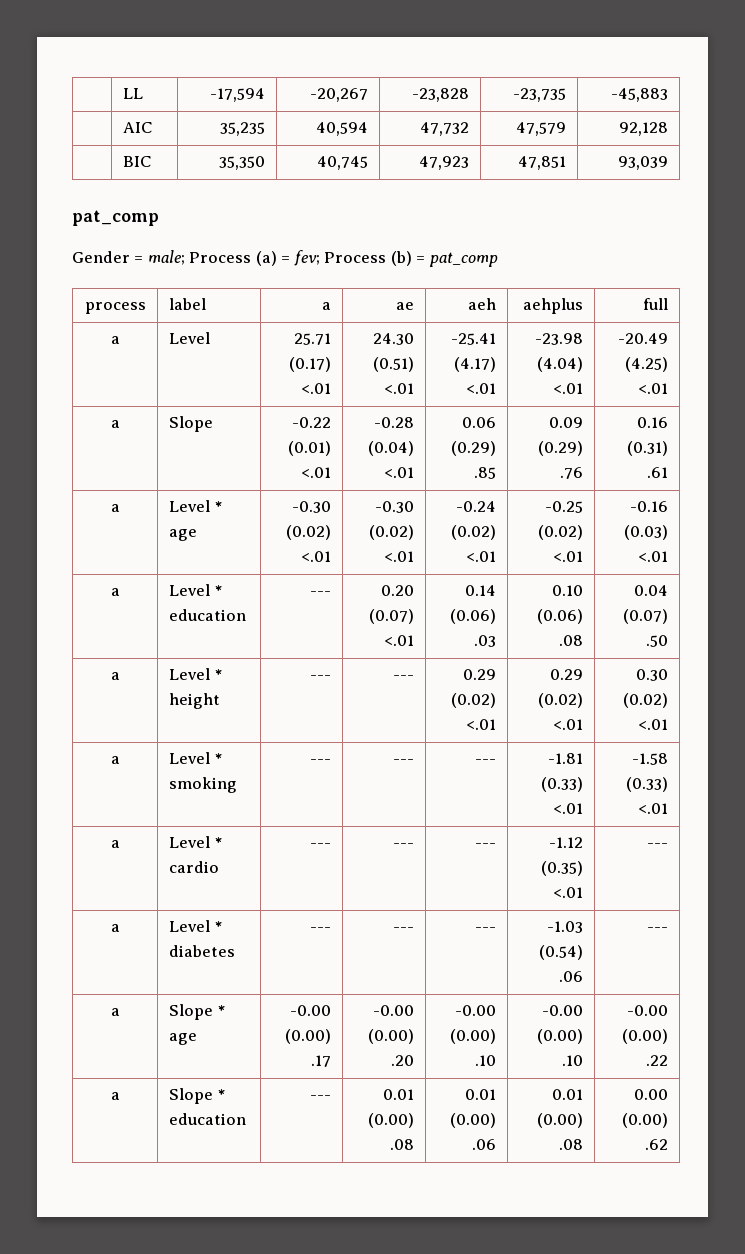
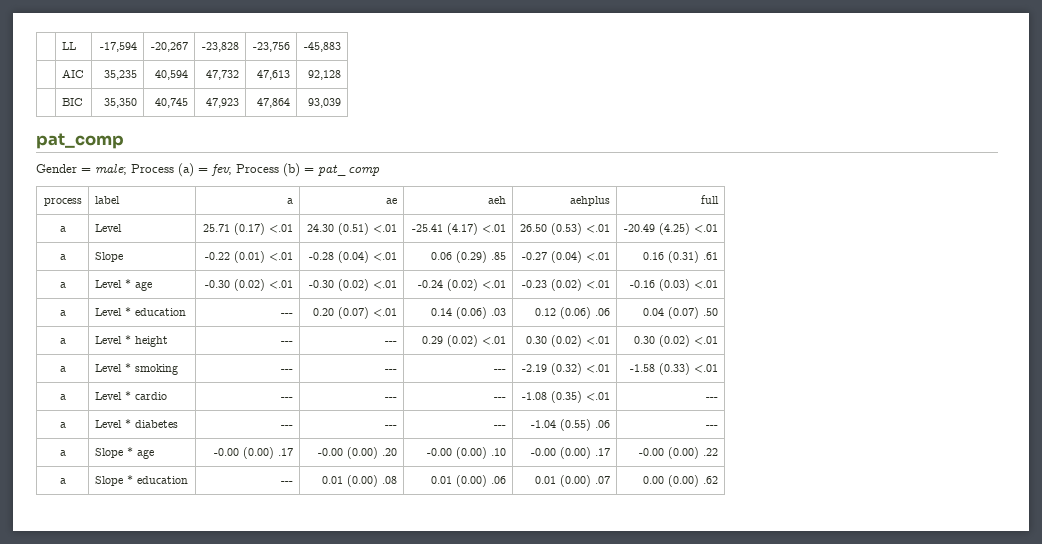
[513,88,567,102] -23,735 -> [253,42,291,52] -23,756
[516,122,567,136] 47,579 -> [257,70,291,80] 47,613
[518,156,567,170] 47,851 -> [257,98,291,108] 47,864
[535,333,584,345] [537,357,584,372] -23.98 (4.04) -> [520,223,583,235] 26.50 (0.53)
[549,417,584,428] [538,441,584,456] [560,467,584,479] 0.09 (0.29) .76 -> [522,251,611,263] -0.27 (0.04) <.01
[545,501,584,513] -0.25 -> [522,280,548,288] -0.23
[552,585,584,596] [537,609,584,624] [559,635,584,646] 0.10 (0.06) .08 -> [535,307,611,319] 0.12 (0.06) .06
[550,669,584,680] 0.29 -> [526,336,548,344] 0.30
[548,753,584,764] [541,777,584,792] -1.81 (0.33) -> [522,363,583,375] -2.19 (0.32)
[549,837,584,848] -1.12 -> [522,392,548,400] -1.08
[547,921,584,933] [539,945,584,960] -1.03 (0.54) -> [531,419,592,431] -1.04 (0.55)
[562,1055,584,1066] .10 -> [595,448,611,456] .17
[559,1139,584,1150] .08 -> [595,476,611,484] .07

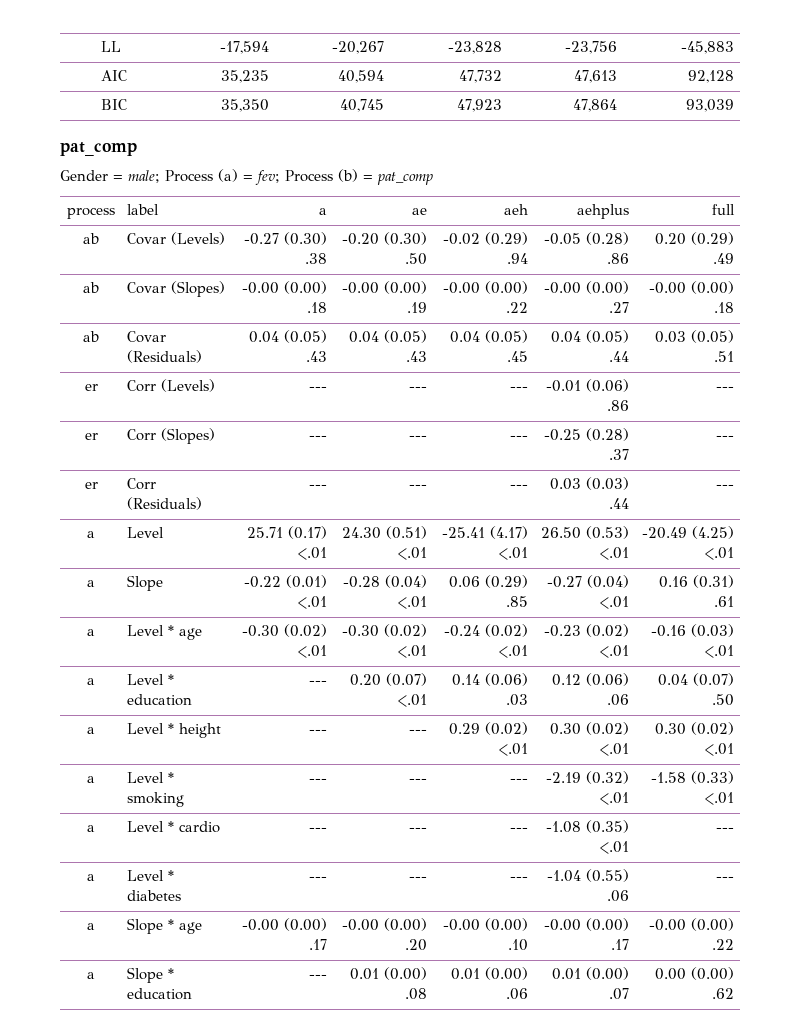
(720, 199) none -> [83,233,99,244] [127,232,226,245] [243,232,327,245] [304,253,327,264] [341,232,427,245] [404,253,427,265] [442,232,528,245] [506,253,528,264] [543,232,629,245] [606,253,629,264] [654,232,734,245] [712,253,734,264] [83,282,99,293] [127,281,226,297] [241,281,327,294] [306,302,327,313] [341,281,427,294] [406,302,427,313] [442,281,528,294] [505,302,528,313] [543,281,629,294] [608,302,629,313] [648,281,734,294] [713,302,734,313] [83,331,99,342] [127,331,167,343] [127,350,203,363] [248,330,327,343] [305,351,327,362] [348,330,427,343] [405,351,427,362] [449,330,528,343] [506,351,528,362] [550,330,629,343] [608,351,629,362] [654,330,734,343] [713,351,734,362] [84,384,98,391] [127,379,216,392] [308,386,327,391] [408,386,427,391] [509,386,528,391] [545,379,629,392] [606,400,629,411] [715,386,734,391] [84,433,98,440] [127,428,216,444] [308,435,327,440] [408,435,427,440] [509,435,528,440] [543,428,629,441] [608,449,629,460] [715,435,734,440] [84,482,98,489] [127,478,157,490] [127,497,203,510] [308,484,327,489] [408,484,427,489] [509,484,528,489] [549,477,629,490] [608,498,629,509] [715,484,734,489] // ab | Covar (Levels) | -0.27 (0.30) .38 | -0.20 (0.30) .50 | -0.02 (0.29) .94 | -0.05 (0.28) .86 | 0.20 (0.29) .49 // ab | Covar (Slopes) | -0.00 (0.00) .18 | -0.00 (0.00) .19 | -0.00 (0.00) .22 | -0.00 (0.00) .27 | -0.00 (0.00) .18 // ab | Covar (Residuals) | 0.04 (0.05) .43 | 0.04 (0.05) .43 | 0.04 (0.05) .45 | 0.04 (0.05) .44 | 0.03 (0.05) .51 // er | Corr (Levels) | --- | --- | --- | -0.01 (0.06) .86 | --- // er | Corr (Slopes) | --- | --- | --- | -0.25 (0.28) .37 | --- // er | Corr (Residuals) | --- | --- | --- | 0.03 (0.03) .44 | ---

